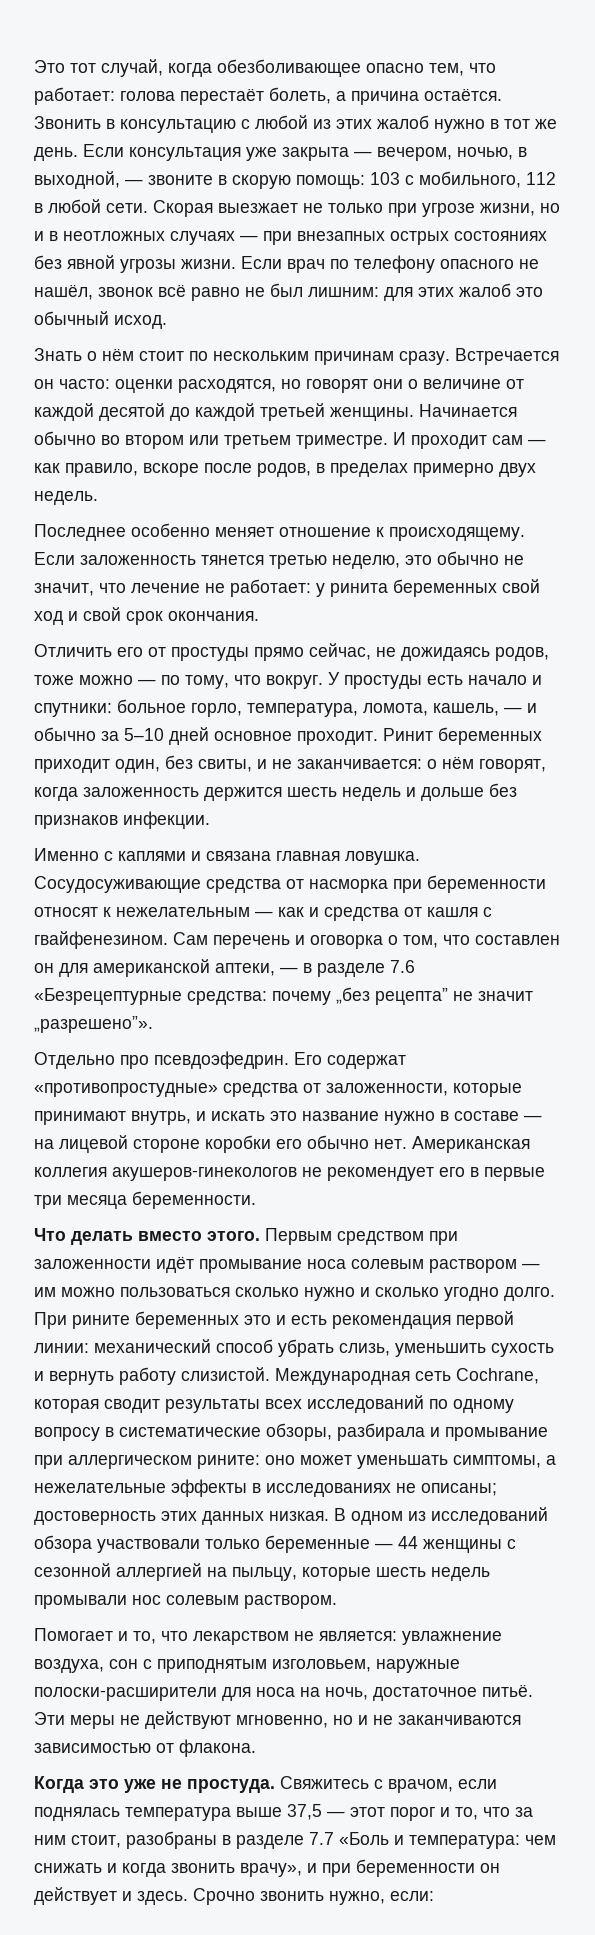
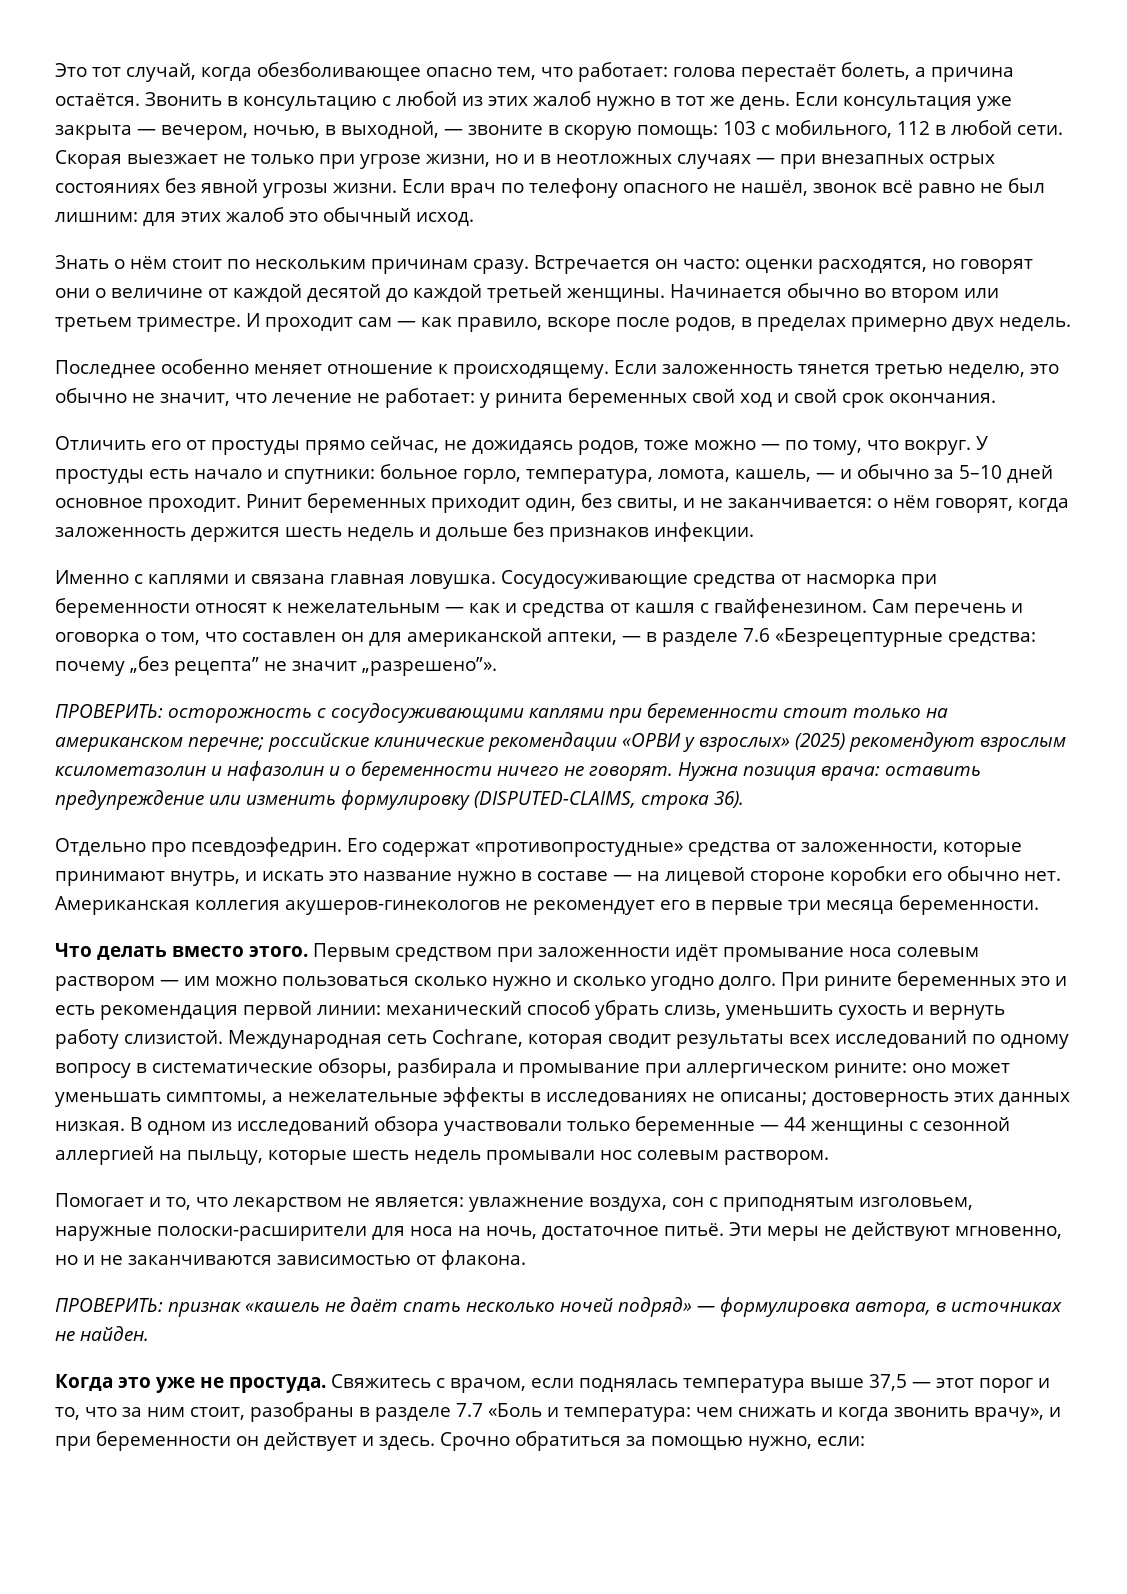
(153, 1024) none -> [55,703,948,723] [55,732,1066,752] [55,761,981,781] [55,790,744,810] // ПРОВЕРИТЬ: осторожность с сосудосуживающими каплями при беременности стоит только на американском перечне; российские клинические рекомендации «ОРВИ у взрослых» (2025) рекомендуют взрослым ксилометазолин и нафазолин и о беременности ничего не говорят. Нужна позиция врача: оставить предупреждение или изменить формулировку (DISPUTED-CLAIMS, строка 36).
(256, 1748) none -> [55,1297,1062,1317] [55,1326,149,1341] // ПРОВЕРИТЬ: признак «кашель не даёт спать несколько ночей подряд» — формулировка автора, в источниках не найден.
[260,1891,324,1901] звонить -> [515,1431,743,1451] обратиться за помощью

